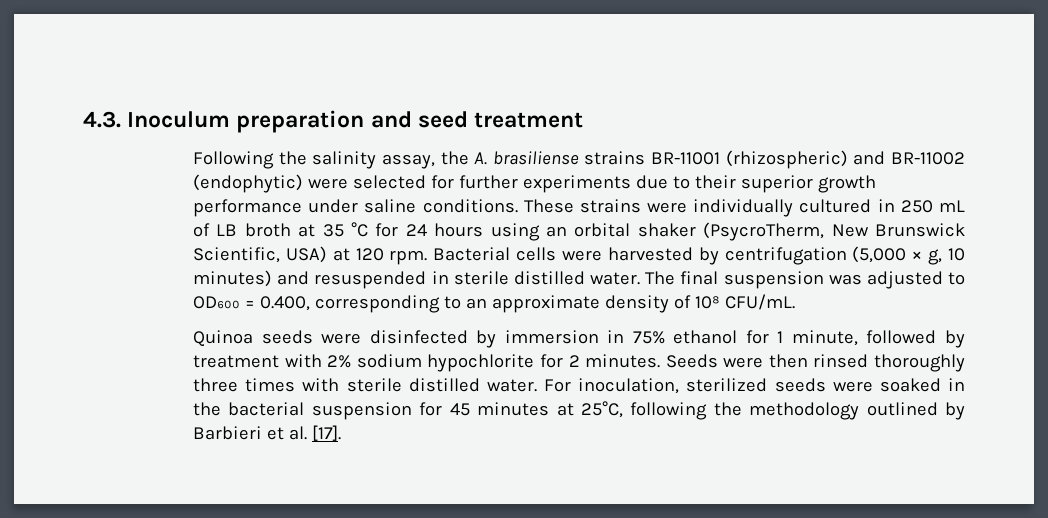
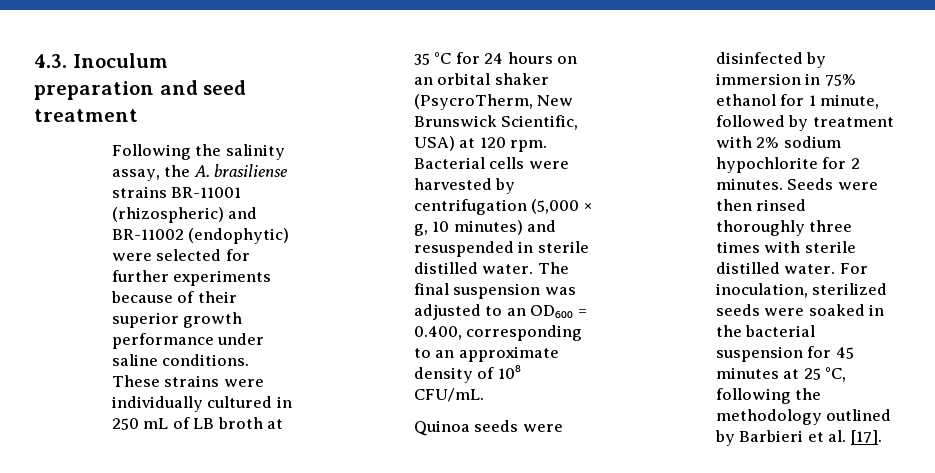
[636,175,691,189] due to -> [110,291,195,303] because of
[490,223,540,241] using -> [556,56,577,64] on
(965, 278) none -> [506,308,526,316] an
[580,401,623,418] 25°C, -> [803,367,847,382] 25 °C,

